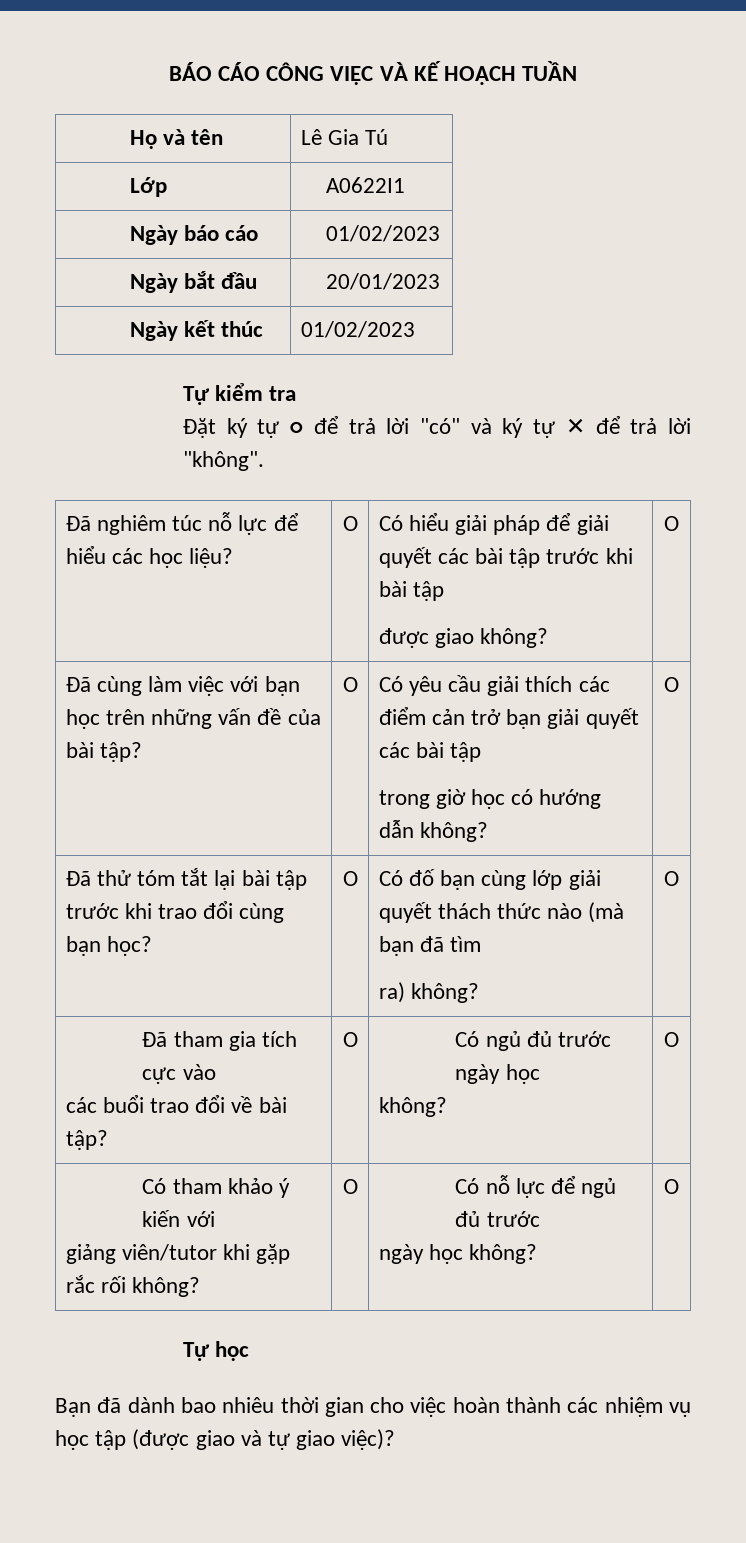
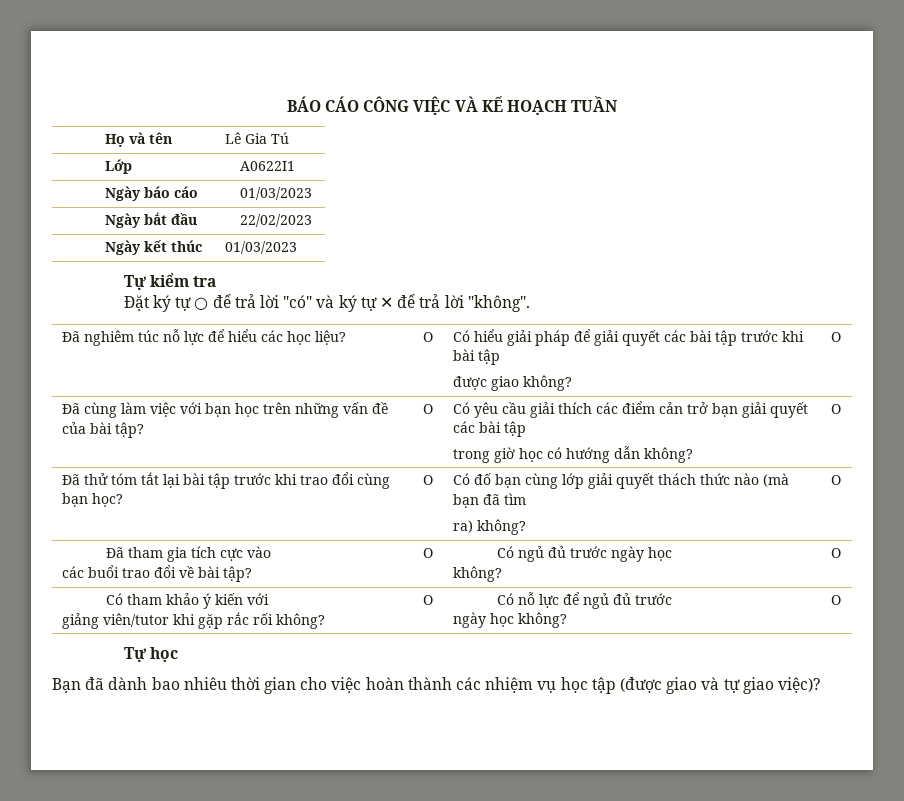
[326,225,441,242] 01/02/2023 -> [239,187,312,200] 01/03/2023
[326,273,441,290] 20/01/2023 -> [239,214,312,227] 22/02/2023
[300,321,415,338] 01/02/2023 -> [225,241,298,254] 01/03/2023

